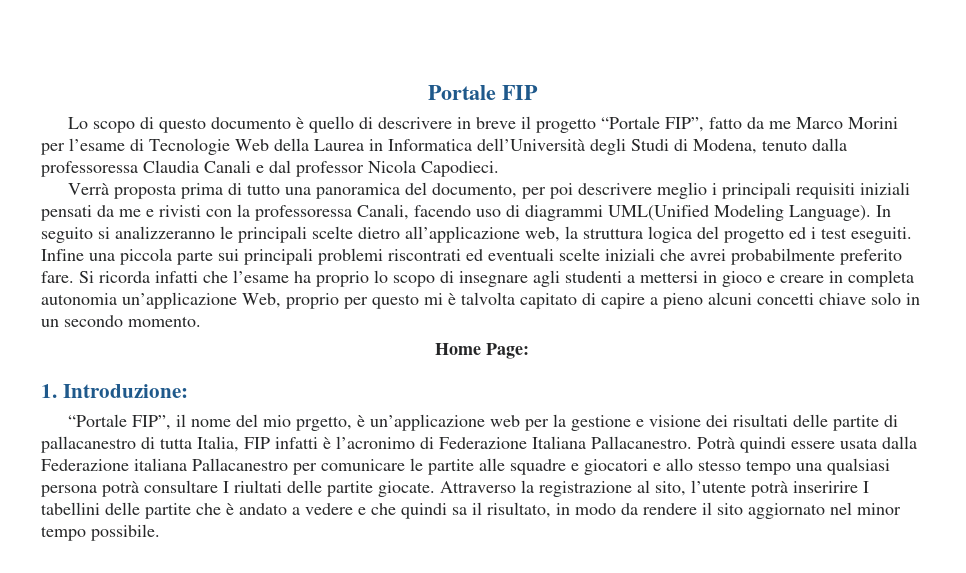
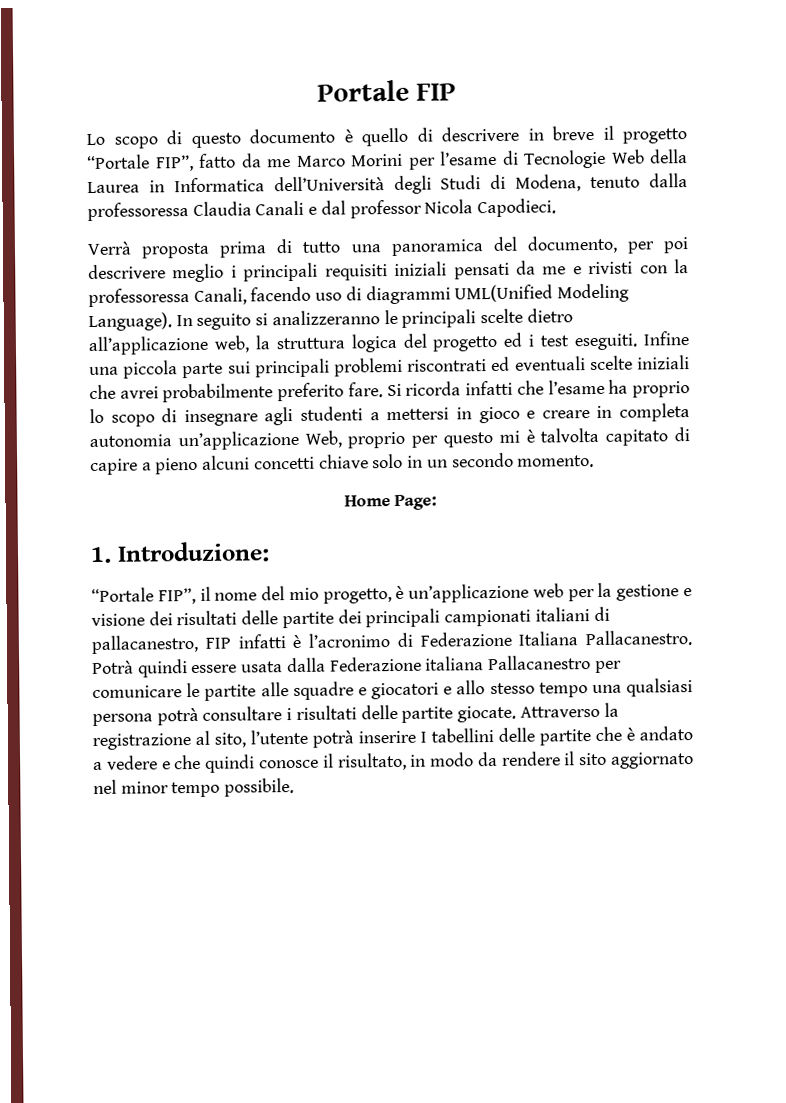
[296,416,353,431] prgetto, -> [322,588,392,604] progetto,
[884,415,899,427] [41,436,239,453] di pallacanestro di tutta Italia, -> [337,606,610,628] [91,634,198,654] dei principali campionati italiani di pallacanestro,
[223,480,282,493] I riultati -> [286,705,357,721] i risultati
[793,481,858,493] inseririre -> [358,730,416,744] inserire
[452,507,467,515] sa -> [258,759,319,769] conosce

